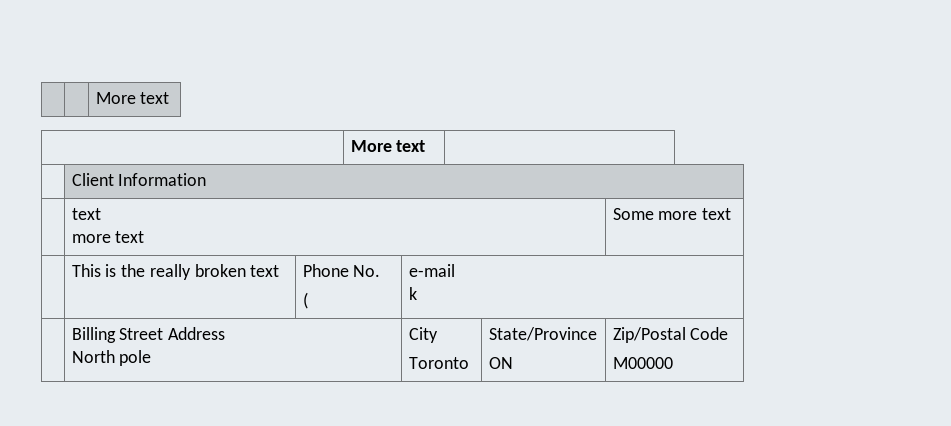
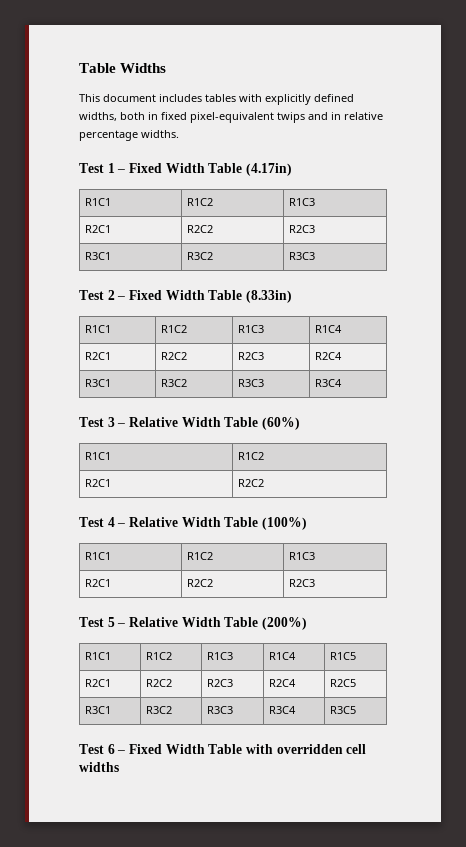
[95,92,170,104] [350,140,426,152] [71,173,207,186] [71,208,101,220] [71,231,145,243] [612,208,732,220] [71,264,280,280] [302,264,381,277] [302,292,308,309] [408,264,455,277] [408,287,417,300] [71,327,226,343] [71,350,152,366] [408,327,438,343] [408,357,469,369] [488,327,597,341] [488,357,513,369] [612,327,729,343] [612,357,673,369] | | More text // | More text | // | Client Information // | text // more text | Some more text // | This is the really broken text | Phone No. // ( | e-mail // k // | Billing Street Address // North pole | City // Toronto | State/Province // ON | Zip/Postal Code // M00000 -> [79,63,167,73] [79,94,354,105] [79,112,383,123] [79,130,179,141] [79,163,292,176] [84,198,111,206] [186,198,213,206] [288,198,315,206] [84,225,111,233] [186,225,213,233] [288,225,315,233] [84,252,111,260] [186,252,213,260] [288,252,315,260] [79,290,292,303] [84,325,111,333] [160,325,187,333] [237,325,264,333] [314,325,342,333] [84,352,111,360] [160,352,187,360] [237,352,264,360] [314,352,342,360] [84,379,111,387] [160,379,187,387] [237,379,264,387] [314,379,342,387] [79,417,300,430] [84,452,111,460] [237,452,264,460] [84,479,111,487] [237,479,264,487] [79,517,307,530] [84,552,111,560] [186,552,213,560] [288,552,315,560] [84,579,111,587] [186,579,213,587] [288,579,315,587] [79,617,307,630] [84,652,111,660] [145,652,172,660] [206,652,233,660] [268,652,296,660] [329,652,356,660] [84,679,111,687] [145,679,172,687] [206,679,233,687] [268,679,296,687] [329,679,356,687] [84,706,111,714] [145,706,172,714] [206,706,233,714] [268,706,296,714] [329,706,356,714] [79,744,367,754] [79,762,119,772] Table Widths // This document includes tables with explicitly defined widths, both in fixed pixel-equivalent twips and in relative percentage widths. // Test 1 – Fixed Width Table (4.17in) // R1C1 | R1C2 | R1C3 // R2C1 | R2C2 | R2C3 // R3C1 | R3C2 | R3C3 // Test 2 – Fixed Width Table (8.33in) // R1C1 | R1C2 | R1C3 | R1C4 // R2C1 | R2C2 | R2C3 | R2C4 // R3C1 | R3C2 | R3C3 | R3C4 // Test 3 – Relative Width Table (60%) // R1C1 | R1C2 // R2C1 | R2C2 // Test 4 – Relative Width Table (100%) // R1C1 | R1C2 | R1C3 // R2C1 | R2C2 | R2C3 // Test 5 – Relative Width Table (200%) // R1C1 | R1C2 | R1C3 | R1C4 | R1C5 // R2C1 | R2C2 | R2C3 | R2C4 | R2C5 // R3C1 | R3C2 | R3C3 | R3C4 | R3C5 // Test 6 – Fixed Width Table with overridden cell widths

